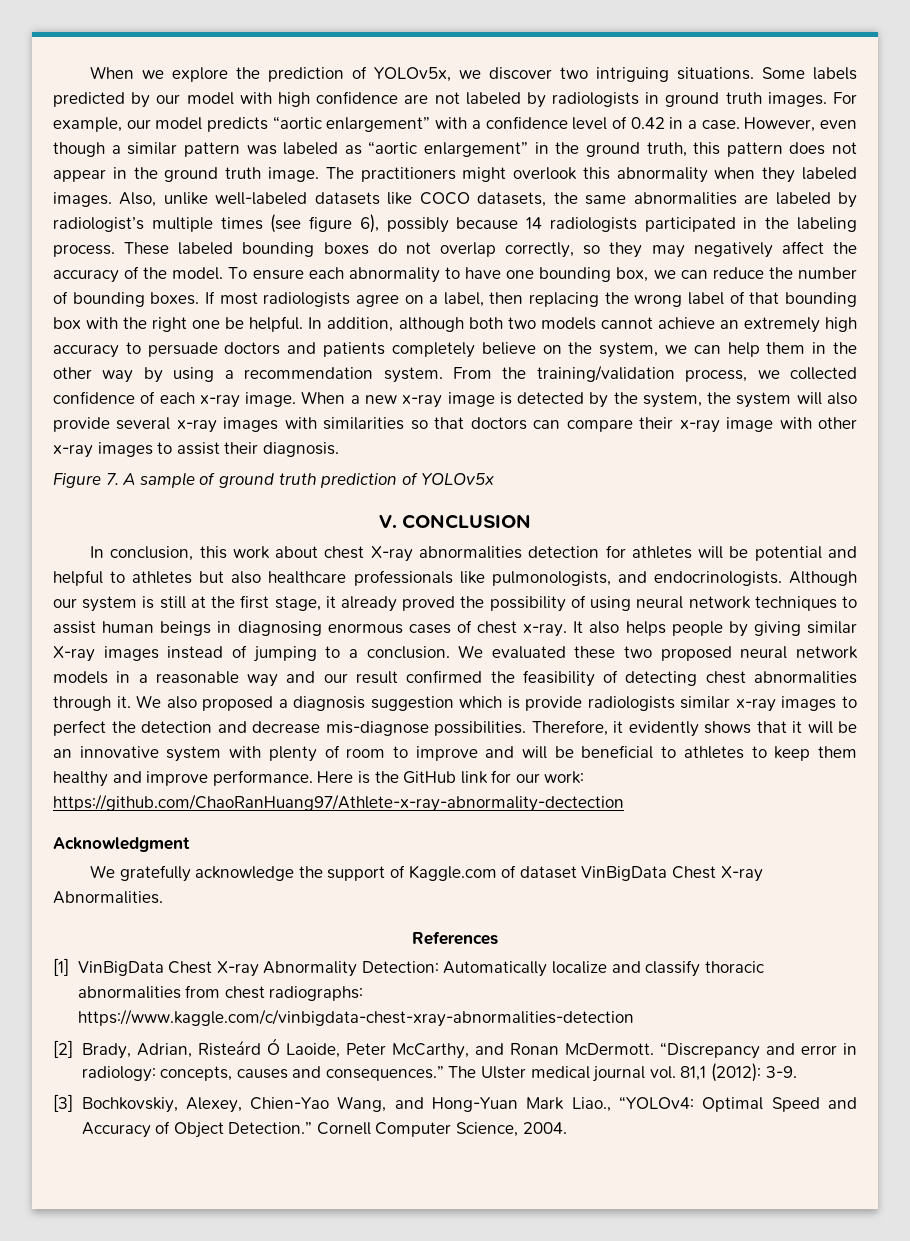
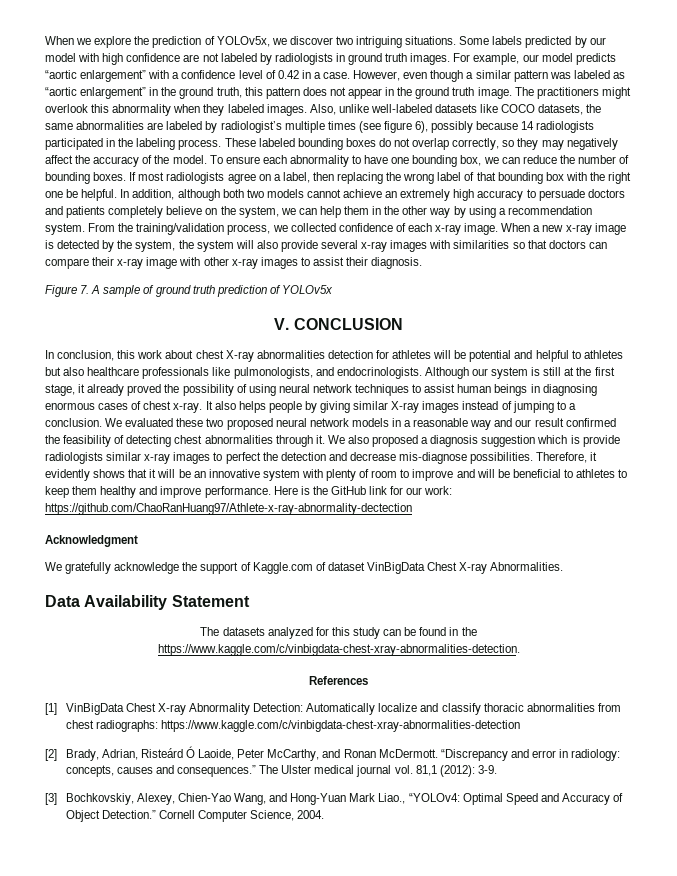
(163, 897) none -> [45,595,250,610] [200,627,477,639] [157,644,520,656] // Data Availability Statement // The datasets analyzed for this study can be found in the https://www.kaggle.com/c/vinbigdata-chest-xray-abnormalities-detection.

